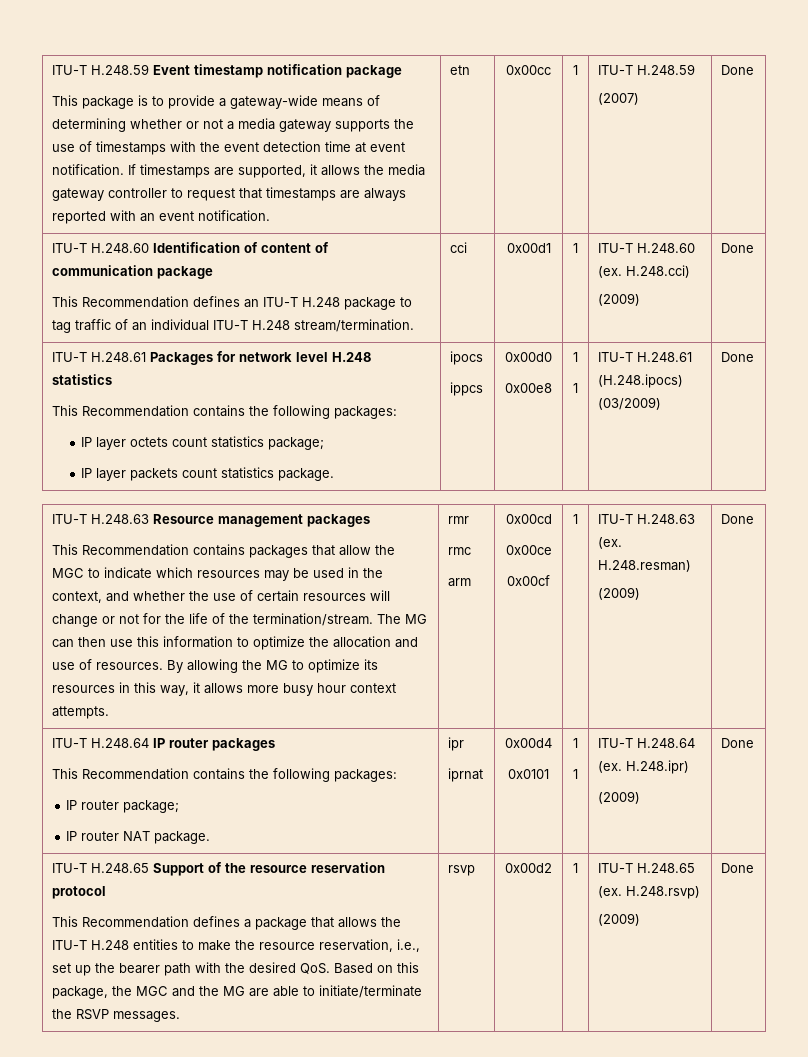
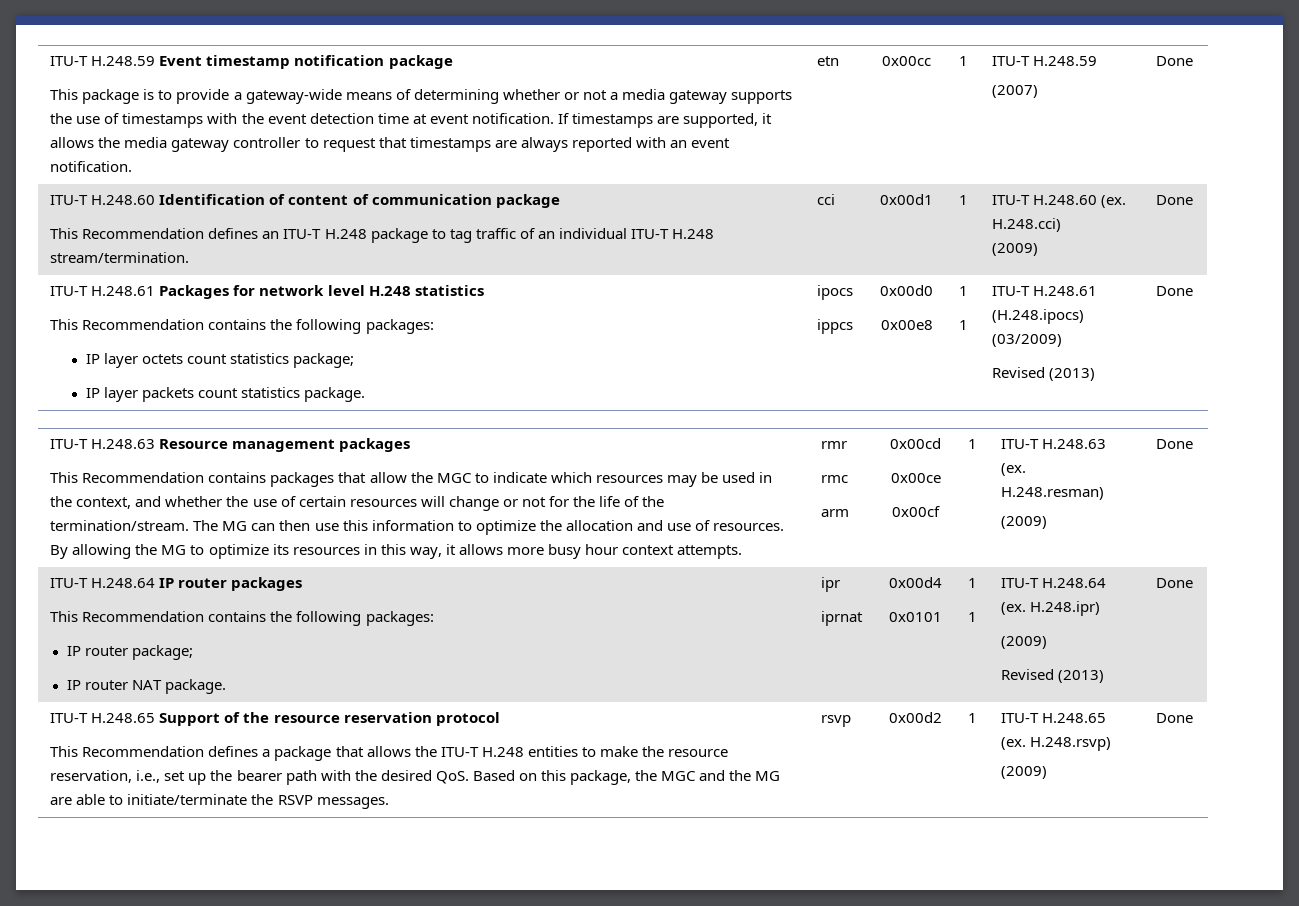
(661, 403) none -> [992,367,1096,381] // Revised (2013)
(640, 797) none -> [1001,669,1105,683] // Revised (2013)

